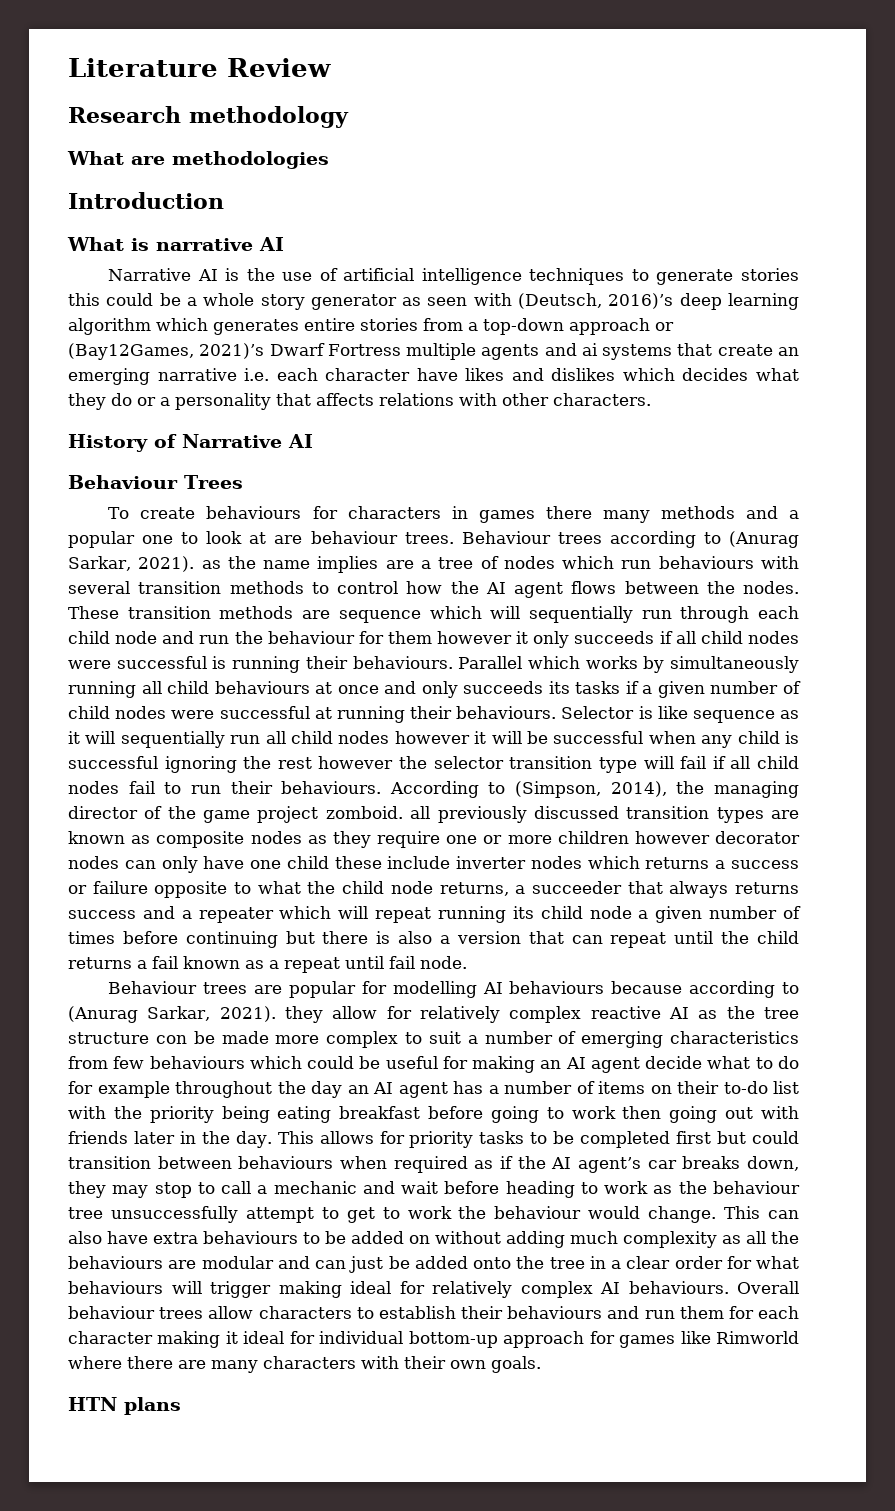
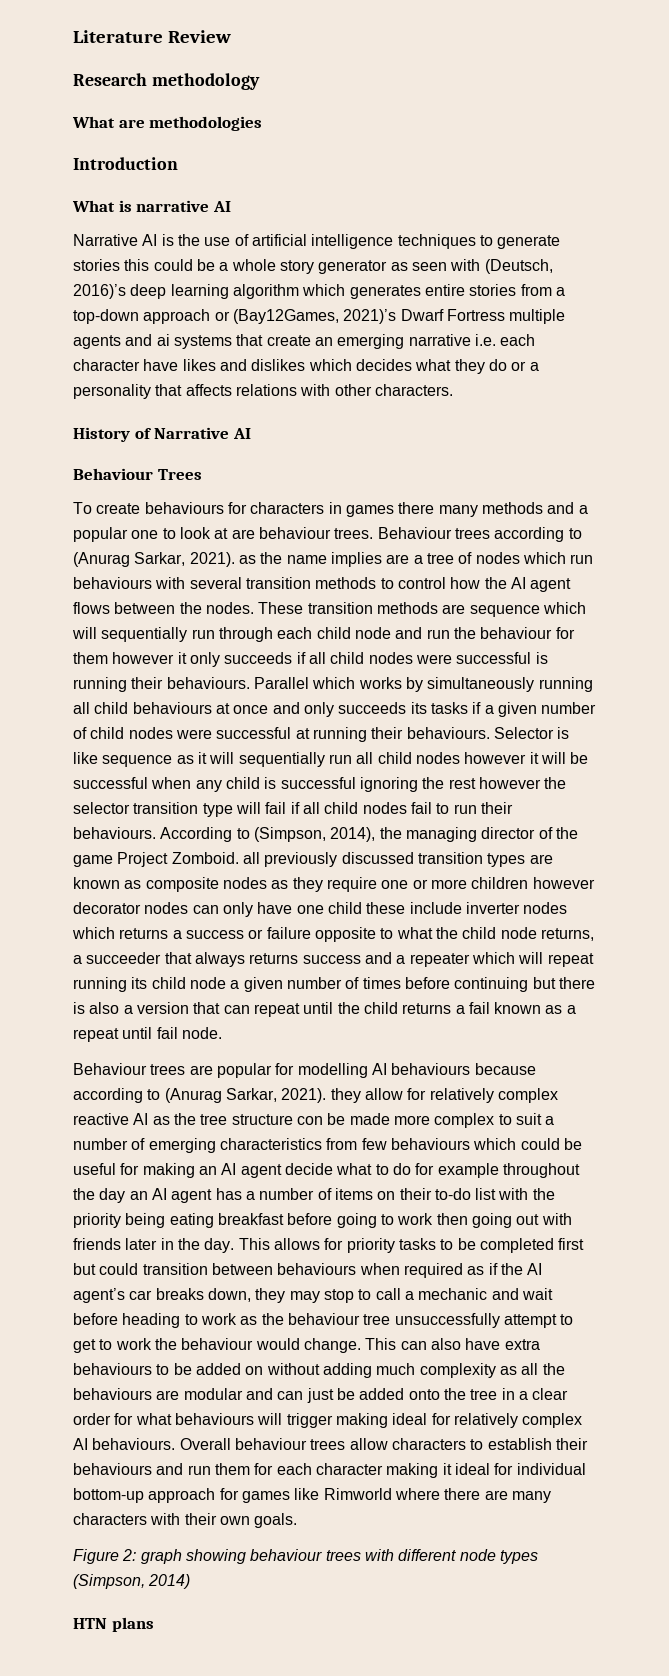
[257,806,403,823] project zomboid. -> [117,852,239,867] Project Zomboid.
(541, 1364) none -> [73,1549,538,1564] [73,1574,191,1589] // Figure 2: graph showing behaviour trees with different node types (Simpson, 2014)

